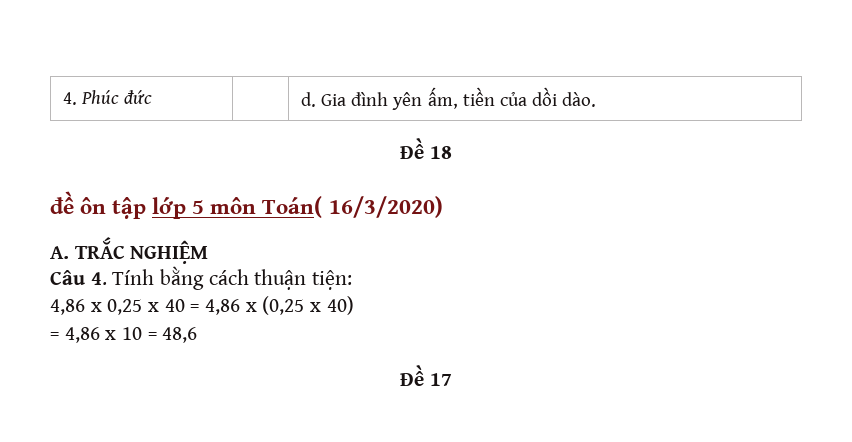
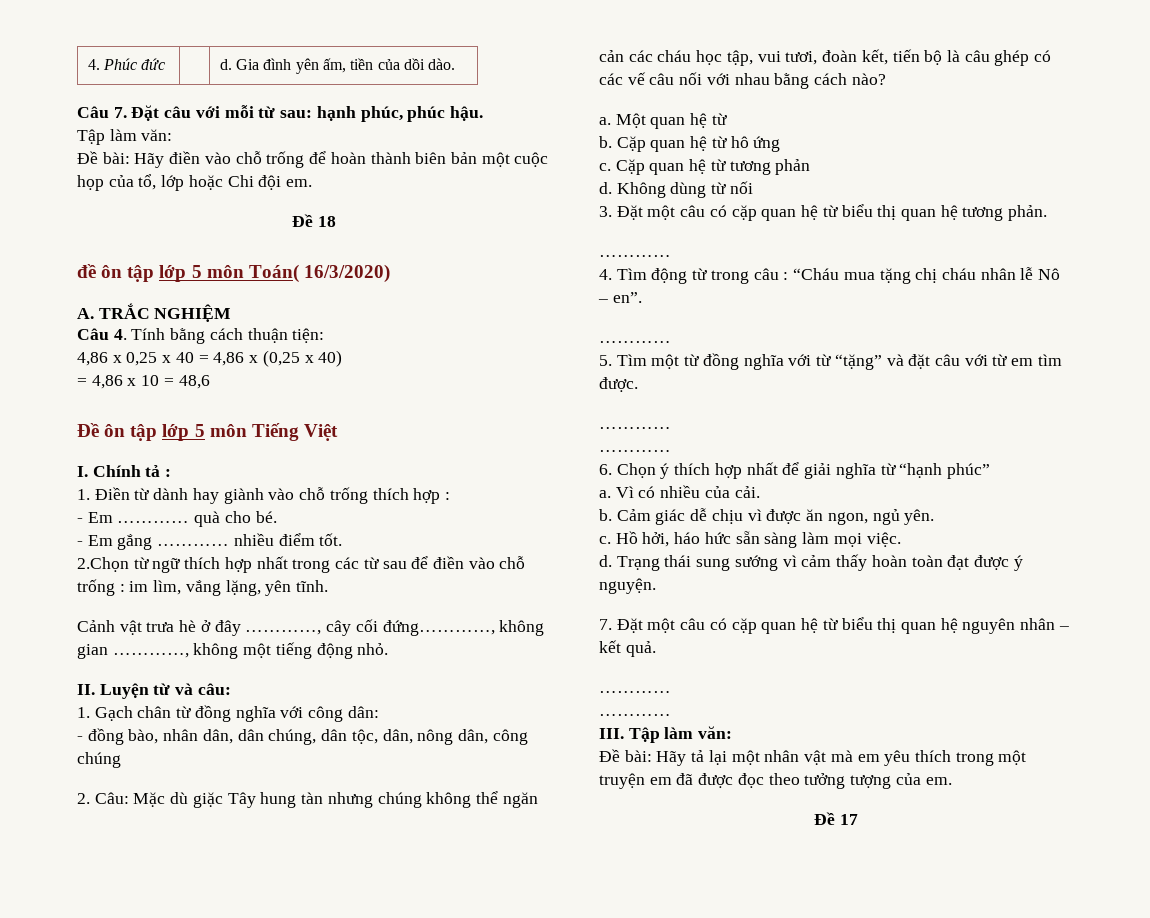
(597, 99) none -> [77,105,483,122] [77,129,173,145] [77,151,549,168] [77,174,313,191] // Câu 7. Đặt câu với mỗi từ sau: hạnh phúc, phúc hậu. // Tập làm văn: // Đề bài: Hãy điền vào chỗ trống để hoàn thành biên bản một cuộc họp của tổ, lớp hoặc Chi đội em.
(198, 335) none -> [77,423,338,441] [77,465,172,477] [77,487,450,504] [77,511,277,527] [77,533,343,550] [77,556,526,573] [77,579,329,596] [77,619,545,636] [77,642,389,659] [77,683,231,699] [77,705,379,722] [77,728,528,745] [77,752,121,768] [77,791,538,808] [599,49,1052,66] [599,72,886,89] [599,113,727,129] [599,136,781,152] [599,159,811,175] [599,181,753,198] [599,204,1048,221] [599,255,671,257] [599,267,1061,284] [598,292,642,303] [599,341,671,343] [599,353,1062,370] [599,377,638,392] [599,427,671,429] [599,450,671,452] [599,462,990,479] [599,485,760,498] [599,508,935,525] [599,531,901,548] [599,554,1023,571] [599,578,656,594] [599,617,1069,634] [599,640,656,657] [599,691,671,693] [599,714,671,716] [599,726,733,743] [599,749,1027,766] [599,773,952,789] // Đề ôn tập lớp 5 môn Tiếng Việt // I. Chính tả : // 1. Điền từ dành hay giành vào chỗ trống thích hợp : // - Em ………… quà cho bé. // - Em gắng ………… nhiều điểm tốt. // 2.Chọn từ ngữ thích hợp nhất trong các từ sau để điền vào chỗ trống : im lìm, vắng lặng, yên tĩnh. // Cảnh vật trưa hè ở đây …………, cây cối đứng…………, không gian …………, không một tiếng động nhỏ. // II. Luyện từ và câu: // 1. Gạch chân từ đồng nghĩa với công dân: // - đồng bào, nhân dân, dân chúng, dân tộc, dân, nông dân, công chúng // 2. Câu: Mặc dù giặc Tây hung tàn nhưng chúng không thể ngăn cản các cháu học tập, vui tươi, đoàn kết, tiến bộ là câu ghép có các vế câu nối với nhau bằng cách nào? // a. Một quan hệ từ // b. Cặp quan hệ từ hô ứng // c. Cặp quan hệ từ tương phản // d. Không dùng từ nối // 3. Đặt một câu có cặp quan hệ từ biểu thị quan hệ tương phản. // ………… // 4. Tìm động từ trong câu : “Cháu mua tặng chị cháu nhân lễ Nô – en”. // ………… // 5. Tìm một từ đồng nghĩa với từ “tặng” và đặt câu với từ em tìm được. // ………… // ………… // 6. Chọn ý thích hợp nhất để giải nghĩa từ “hạnh phúc” // a. Vì có nhiều của cải. // b. Cảm giác dễ chịu vì được ăn ngon, ngủ yên. // c. Hồ hởi, háo hức sẵn sàng làm mọi việc. // d. Trạng thái sung sướng vì cảm thấy hoàn toàn đạt được ý nguyện. // 7. Đặt một câu có cặp quan hệ từ biểu thị quan hệ nguyên nhân – kết quả. // ………… // ………… // III. Tập làm văn: // Đề bài: Hãy tả lại một nhân vật mà em yêu thích trong một truyện em đã được đọc theo tưởng tượng của em.

